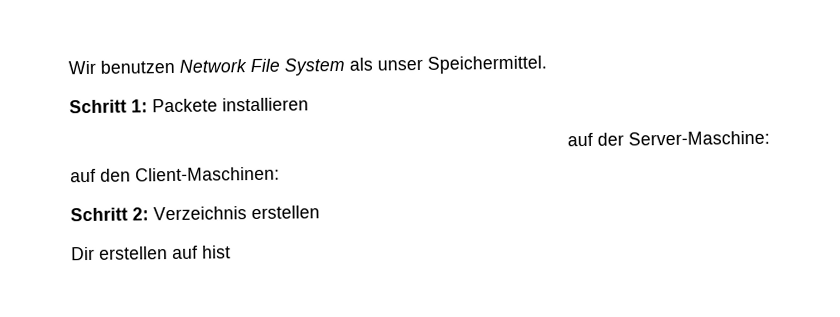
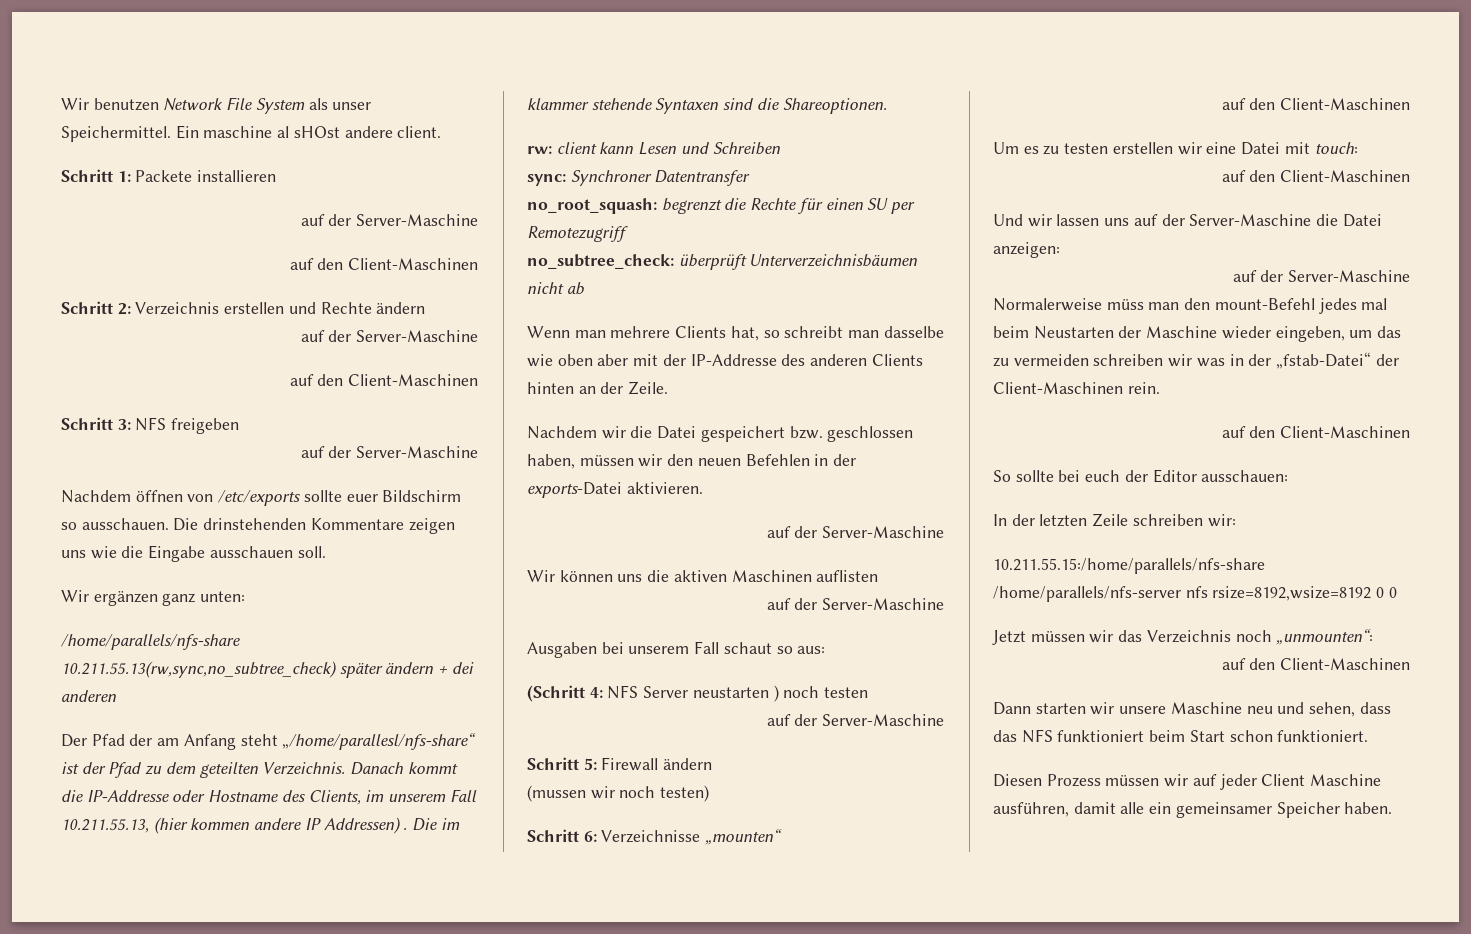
(547, 64) none -> [175,125,442,139] Ein maschine al sHOst andere client.
[628,130,770,146] [70,166,280,183] Server-Maschine: // auf den Client-Maschinen: -> [356,214,479,226] [289,258,479,270] Server-Maschine // auf den Client-Maschinen
[71,245,231,261] // Dir erstellen auf hist -> [288,302,426,314] [300,330,479,342] [289,374,479,386] [61,417,240,434] [300,446,479,458] [61,490,462,506] [61,518,455,534] [61,545,326,562] [61,590,246,606] [61,634,240,650] [61,661,474,678] [61,690,117,702] [61,733,477,750] [61,762,458,778] [61,789,477,805] [61,817,460,834] [527,98,887,114] [527,142,781,155] [527,170,751,186] [527,198,916,214] [527,226,628,242] [527,254,919,270] [527,282,584,295] [527,326,944,341] [527,354,923,367] [527,381,669,395] [527,426,914,442] [527,454,857,469] [527,482,703,498] [766,526,944,538] [527,570,879,582] [766,598,944,610] [527,641,826,658] [527,685,869,702] [766,714,944,726] [527,757,713,771] [527,785,710,802] [527,829,783,845] [1221,98,1410,110] [993,142,1358,155] [1221,170,1410,182] [993,214,1382,227] [993,242,1060,258] [1232,270,1410,282] [993,298,1388,314] [993,326,1402,342] [993,352,1399,369] [993,382,1160,394] [1221,426,1410,438] [993,469,1289,483] [993,513,1236,527] [993,558,1265,574] [993,586,1397,602] [992,629,1374,645] [1221,658,1410,670] [993,702,1391,717] [993,729,1369,743] [993,774,1382,790] [993,802,1393,818] und Rechte ändern // auf der Server-Maschine // auf den Client-Maschinen // Schritt 3: NFS freigeben // auf der Server-Maschine // Nachdem öffnen von /etc/exports sollte euer Bildschirm so ausschauen. Die drinstehenden Kommentare zeigen uns wie die Eingabe ausschauen soll. // Wir ergänzen ganz unten: // /home/parallels/nfs-share 10.211.55.13(rw,sync,no_subtree_check) später ändern + dei anderen // Der Pfad der am Anfang steht „/home/parallesl/nfs-share“ ist der Pfad zu dem geteilten Verzeichnis. Danach kommt die IP-Addresse oder Hostname des Clients, im unserem Fall 10.211.55.13, (hier kommen andere IP Addressen) . Die im klammer stehende Syntaxen sind die Shareoptionen. // rw: client kann Lesen und Schreiben // sync: Synchroner Datentransfer // no_root_squash: begrenzt die Rechte für einen SU per Remotezugriff // no_subtree_check: überprüft Unterverzeichnisbäumen nicht ab // Wenn man mehrere Clients hat, so schreibt man dasselbe wie oben aber mit der IP-Addresse des anderen Clients hinten an der Zeile. // Nachdem wir die Datei gespeichert bzw. geschlossen haben, müssen wir den neuen Befehlen in der exports-Datei aktivieren. // auf der Server-Maschine // Wir können uns die aktiven Maschinen auflisten // auf der Server-Maschine // Ausgaben bei unserem Fall schaut so aus: // (Schritt 4: NFS Server neustarten ) noch testen // auf der Server-Maschine // Schritt 5: Firewall ändern // (mussen wir noch testen) // Schritt 6: Verzeichnisse „mounten“ // auf den Client-Maschinen // Um es zu testen erstellen wir eine Datei mit touch: // auf den Client-Maschinen // Und wir lassen uns auf der Server-Maschine die Datei anzeigen: // auf der Server-Maschine // Normalerweise müss man den mount-Befehl jedes mal beim Neustarten der Maschine wieder eingeben, um das zu vermeiden schreiben wir was in der „fstab-Datei“ der Client-Maschinen rein. // auf den Client-Maschinen // So sollte bei euch der Editor ausschauen: // In der letzten Zeile schreiben wir: // 10.211.55.15:/home/parallels/nfs-share /home/parallels/nfs-server nfs rsize=8192,wsize=8192 0 0 // Jetzt müssen wir das Verzeichnis noch „unmounten“: // auf den Client-Maschinen // Dann starten wir unsere Maschine neu und sehen, dass das NFS funktioniert beim Start schon funktioniert. // Diesen Prozess müssen wir auf jeder Client Maschine ausführen, damit alle ein gemeinsamer Speicher haben.

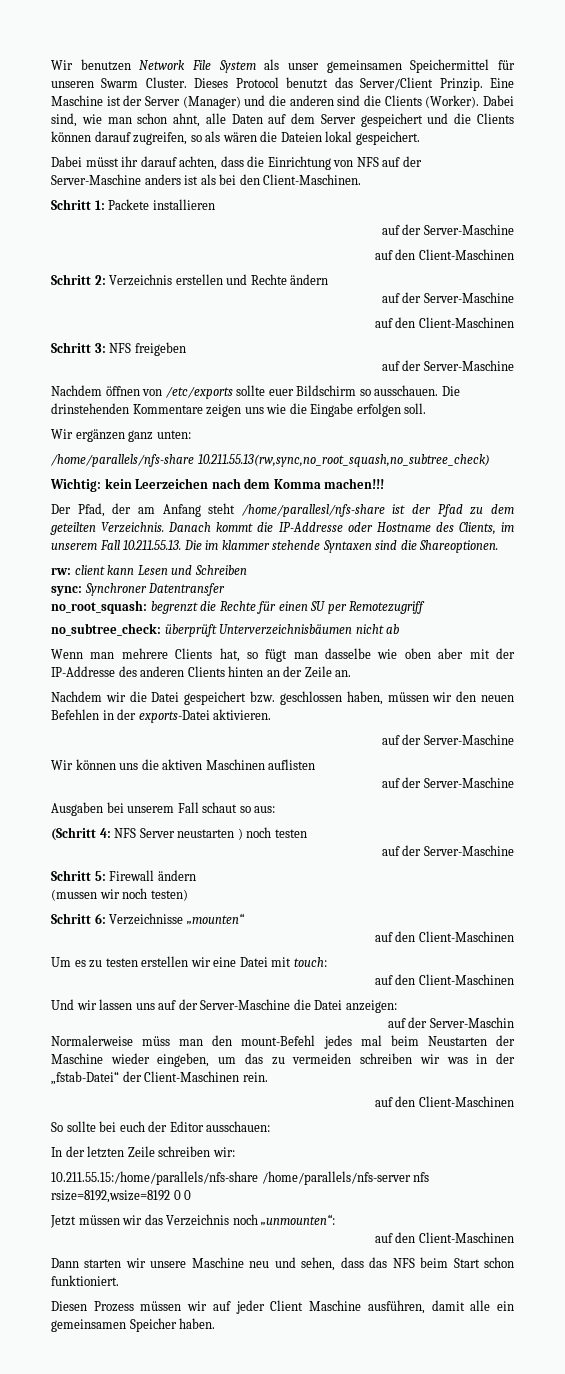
[61,125,442,142] Speichermittel. Ein maschine al sHOst andere client. -> [326,59,515,73] [51,77,515,91] [51,95,514,109] [51,113,514,127] [51,131,420,145] [51,156,422,170] [51,174,362,185] gemeinsamen Speichermittel für unseren Swarm Cluster. Dieses Protocol benutzt das Server/Client Prinzip. Eine Maschine ist der Server (Manager) und die anderen sind die Clients (Worker). Dabei sind, wie man schon ahnt, alle Daten auf dem Server gespeichert und die Clients können darauf zugreifen, so als wären die Dateien lokal gespeichert. // Dabei müsst ihr darauf achten, dass die Einrichtung von NFS auf der Server-Maschine anders ist als bei den Client-Maschinen.
[209,546,293,558] ausschauen -> [356,403,401,417] erfolgen
[61,661,474,678] [61,690,117,702] 10.211.55.13(rw,sync,no_subtree_check) später ändern + dei anderen -> [197,454,490,467] [50,478,385,492] 10.211.55.13(rw,sync,no_root_squash,no_subtree_check) // Wichtig: kein Leerzeichen nach dem Komma machen!!!
[91,734,125,746] Pfad -> [77,503,105,517] Pfad,
[282,733,477,750] „/home/parallesl/nfs-share“ -> [241,504,385,517] /home/parallesl/nfs-share
[61,817,408,834] 10.211.55.13, (hier kommen andere IP Addressen) . -> [123,540,182,550] 10.211.55.13.
[784,326,844,338] schreibt -> [265,649,288,662] fügt
[628,381,669,395] Zeile. -> [304,666,352,677] Zeile an.
[1288,270,1410,282] Server-Maschine -> [430,1017,514,1028] Server-Maschin
[1057,730,1145,742] funktioniert -> (415, 1263) none
[1175,802,1272,818] gemeinsamer -> [51,1319,126,1332] gemeinsamen

